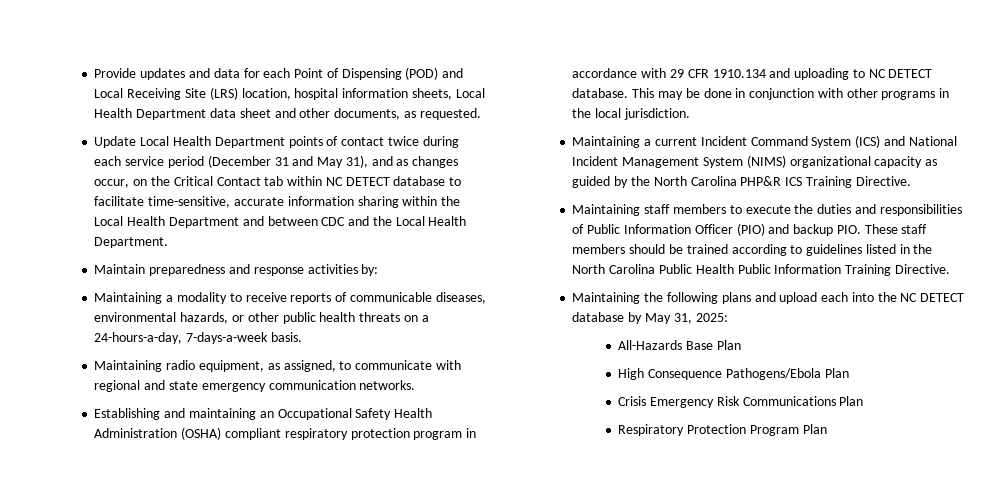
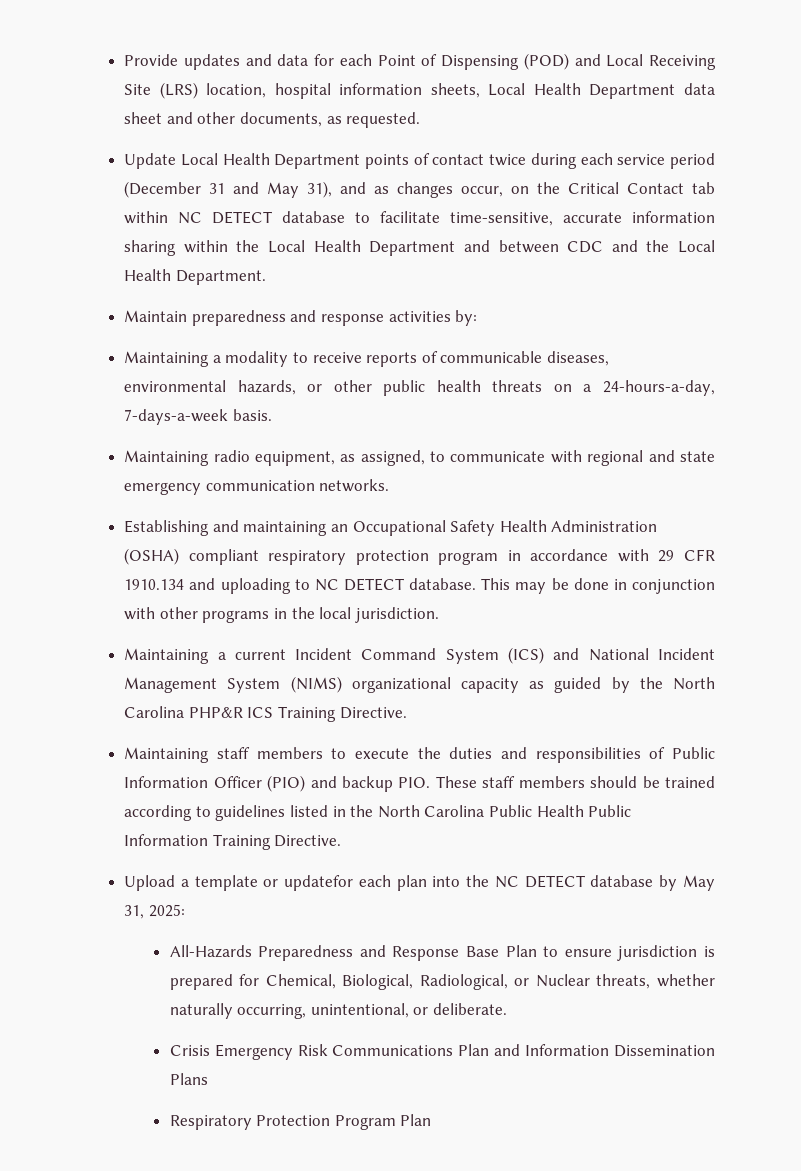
[572,292,849,304] Maintaining the following plans and upload each -> [124,875,427,891] Upload a template or updatefor each plan
(683, 345) none -> [258,945,460,961] Preparedness and Response
[618,368,849,380] // High Consequence Pathogens/Ebola Plan -> [543,945,715,961] [169,974,715,990] [169,1003,508,1019] to ensure jurisdiction is prepared for Chemical, Biological, Radiological, or Nuclear threats, whether naturally occurring, unintentional, or deliberate.
(864, 401) none -> [494,1044,715,1057] [169,1073,208,1085] and Information Dissemination Plans

